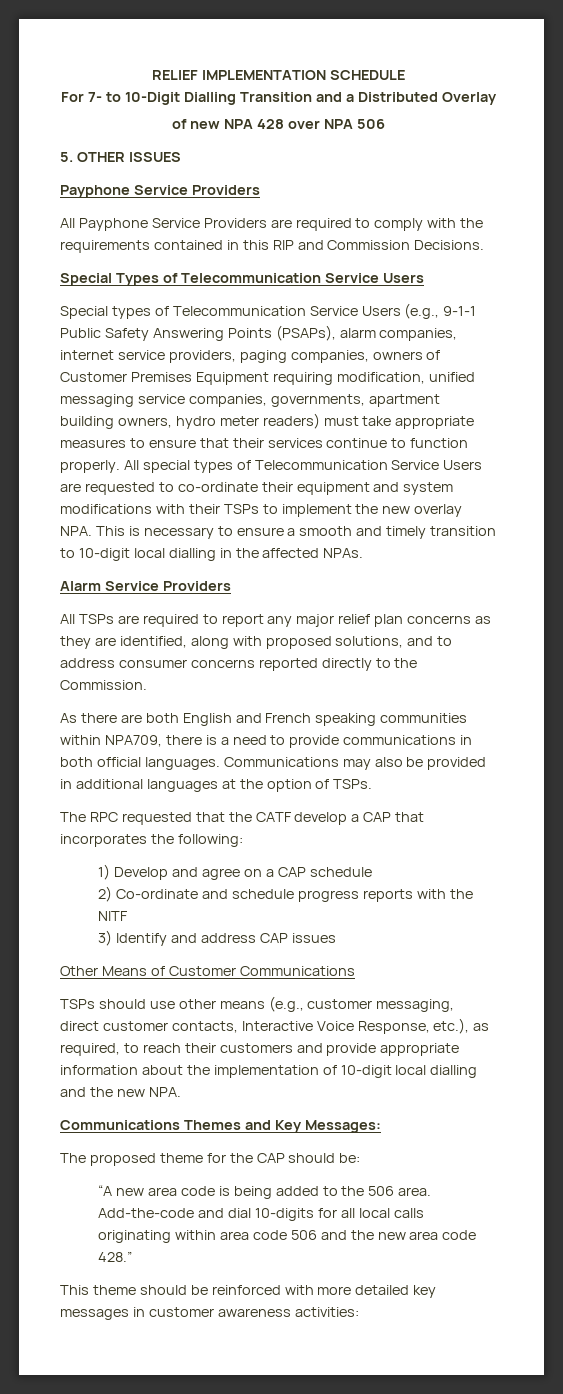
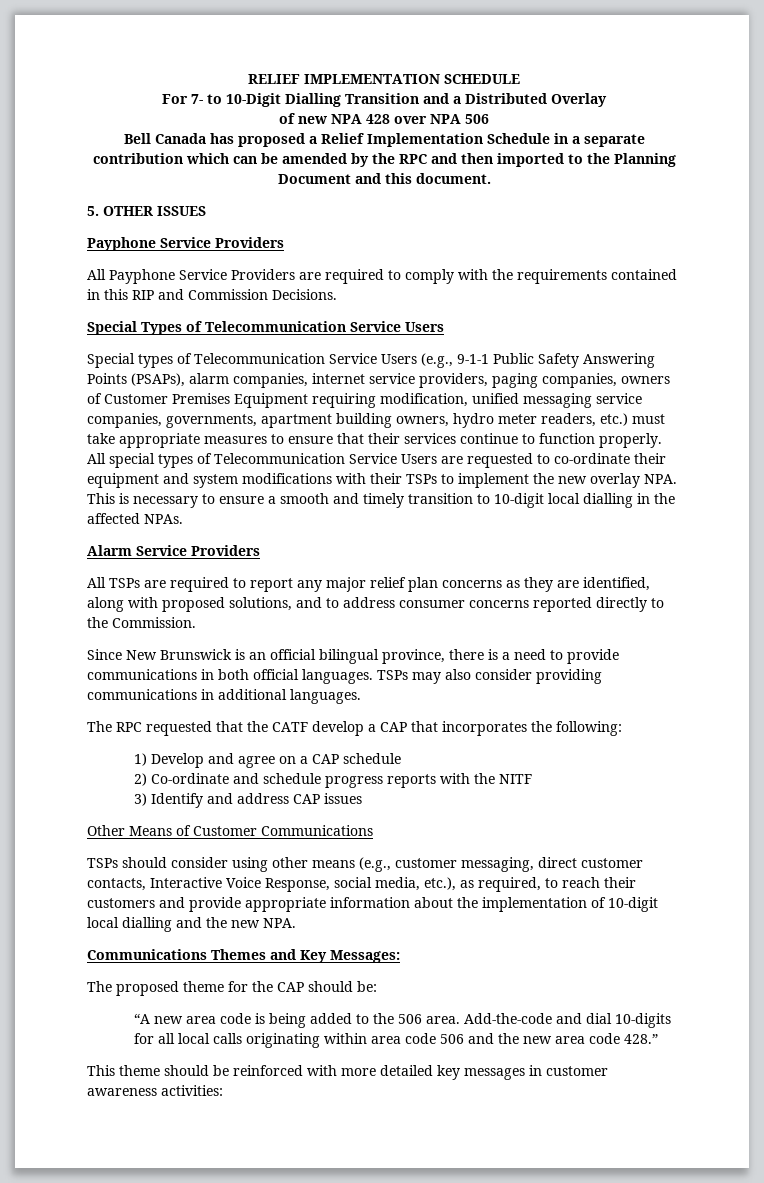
(385, 124) none -> [123,133,645,147] [92,153,676,167] [277,173,491,184] // Bell Canada has proposed a Relief Implementation Schedule in a separate contribution which can be amended by the RPC and then imported to the Planning Document and this document.
[262,413,320,429] readers) -> [541,413,628,427] readers, etc.)
[60,713,468,726] [60,735,162,747] As there are both English and French speaking communities within NPA709, -> [87,649,445,664] Since New Brunswick is an official bilingual province,
[223,757,339,767] Communications -> [377,670,408,680] TSPs
[406,757,487,770] [60,779,373,792] be provided in additional languages at the option of TSPs. -> [475,669,602,684] [87,689,361,704] consider providing communications in additional languages.
[149,1001,175,1009] use -> [171,857,268,872] consider using
(430, 1027) none -> [334,877,420,891] social media,

